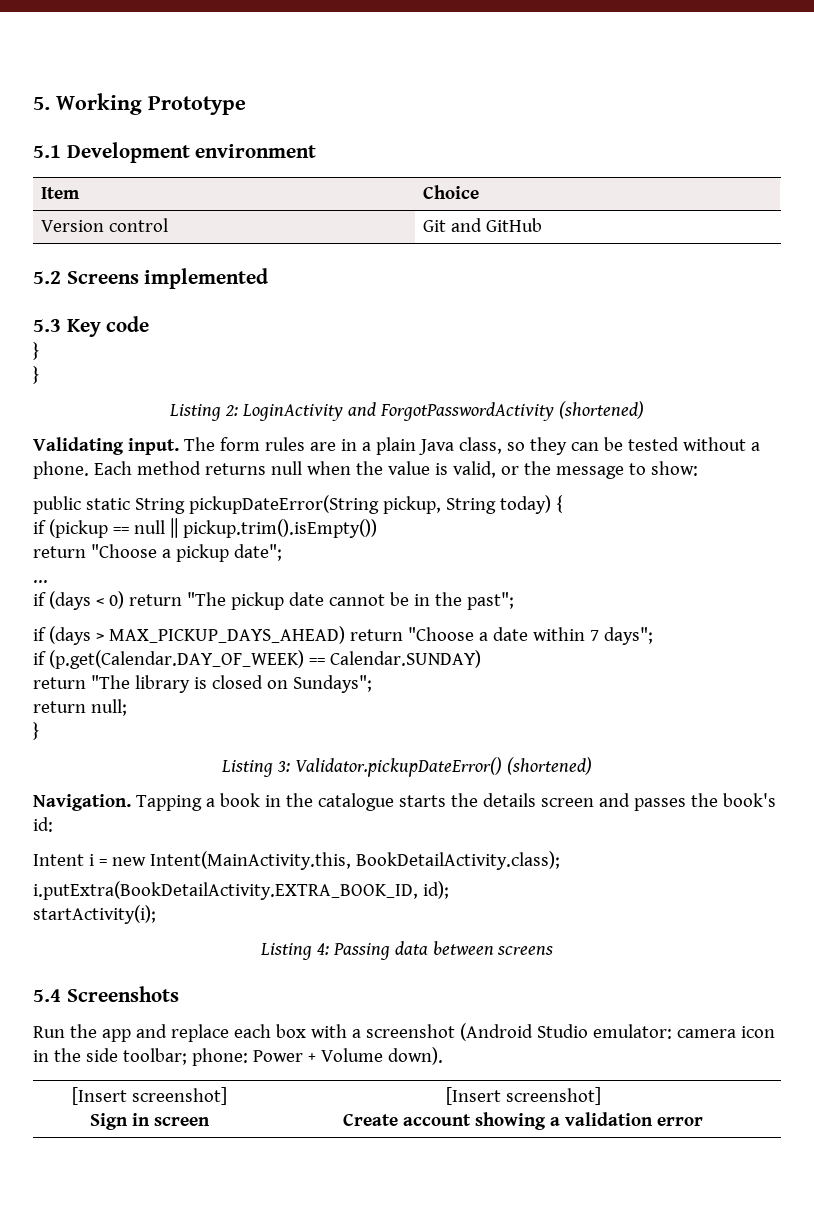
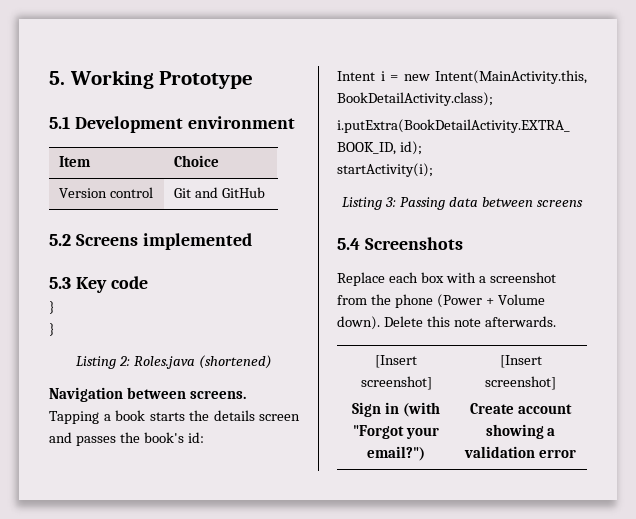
[242,401,644,421] [33,437,760,455] [33,461,698,479] [33,495,563,514] [33,518,377,538] [33,544,282,562] [33,580,48,583] [33,591,514,610] [33,626,653,645] [33,650,481,669] [33,675,372,693] [33,699,127,716] [33,722,39,740] [221,757,592,777] [33,793,394,811] LoginActivity and ForgotPasswordActivity (shortened) // Validating input. The form rules are in a plain Java class, so they can be tested without a phone. Each method returns null when the value is valid, or the message to show: // public static String pickupDateError(String pickup, String today) { // if (pickup == null || pickup.trim().isEmpty()) // return "Choose a pickup date"; // ... // if (days < 0) return "The pickup date cannot be in the past"; // if (days > MAX_PICKUP_DAYS_AHEAD) return "Choose a date within 7 days"; // if (p.get(Calendar.DAY_OF_WEEK) == Calendar.SUNDAY) // return "The library is closed on Sundays"; // return null; // } // Listing 3: Validator.pickupDateError() (shortened) // Navigation. Tapping a book in the catalogue -> [133,355,272,369] [49,387,246,402] [49,410,145,424] Roles.java (shortened) // Navigation between screens. Tapping a book
[316,943,329,955] 4: -> [385,197,397,207] 3:
[33,1024,229,1042] Run the app and replace -> [337,272,385,286] Replace
[459,1023,775,1041] [33,1048,303,1066] (Android Studio emulator: camera icon in the side toolbar; phone: Power -> [337,294,482,308] from the phone (Power
(443, 1056) none -> [383,316,556,327] Delete this note afterwards.
[153,1117,210,1126] screen -> [402,402,440,417] [353,425,439,439] [367,446,425,461] (with "Forgot your email?")

